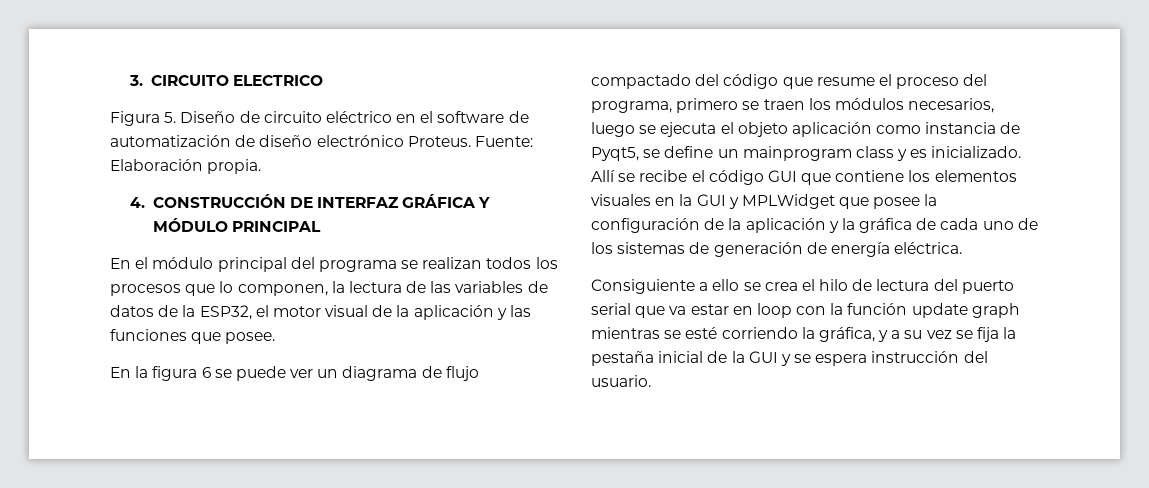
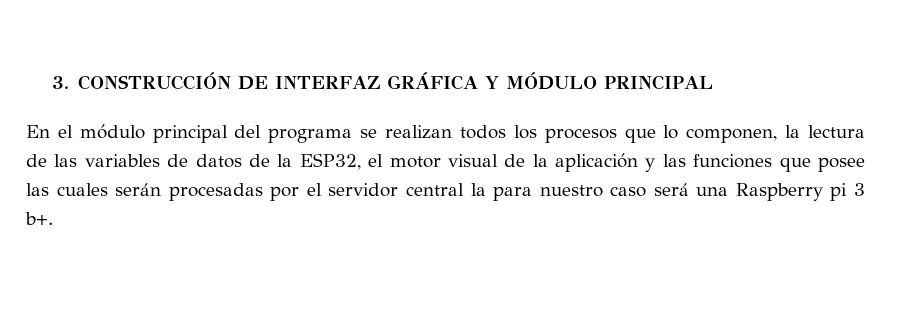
[150,75,323,86] [110,111,529,126] [110,135,533,147] [110,159,262,174] [129,197,145,208] CIRCUITO ELECTRICO // Figura 5. Diseño de circuito eléctrico en el software de automatización de diseño electrónico Proteus. Fuente: Elaboración propia. // 4. -> (69, 82) none
[225,332,276,344] [110,366,479,381] [591,74,988,89] [591,98,995,113] [591,122,1021,137] [591,146,1022,161] [591,170,1017,185] [591,194,938,209] [591,218,1038,233] [591,242,963,257] [591,279,1014,294] [591,303,1020,318] [591,327,1017,342] [591,351,988,366] [591,375,651,387] posee. // En la figura 6 se puede ver un diagrama de flujo compactado del código que resume el proceso del programa, primero se traen los módulos necesarios, luego se ejecuta el objeto aplicación como instancia de Pyqt5, se define un mainprogram class y es inicializado. Allí se recibe el código GUI que contiene los elementos visuales en la GUI y MPLWidget que posee la configuración de la aplicación y la gráfica de cada uno de los sistemas de generación de energía eléctrica. // Consiguiente a ello se crea el hilo de lectura del puerto serial que va estar en loop con la función update graph mientras se esté corriendo la gráfica, y a su vez se fija la pestaña inicial de la GUI y se espera instrucción del usuario. -> [818,157,866,172] [26,183,865,201] [25,212,53,225] posee las cuales serán procesadas por el servidor central la para nuestro caso será una Raspberry pi 3 b+.

